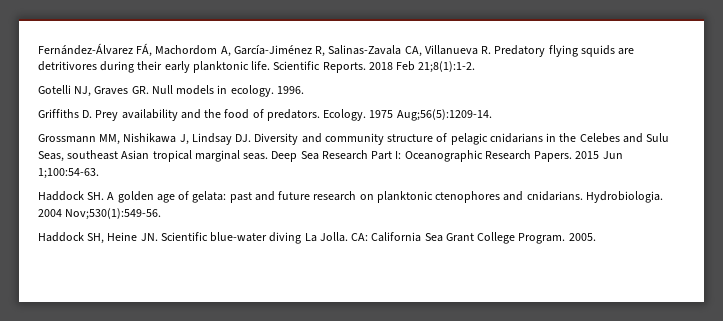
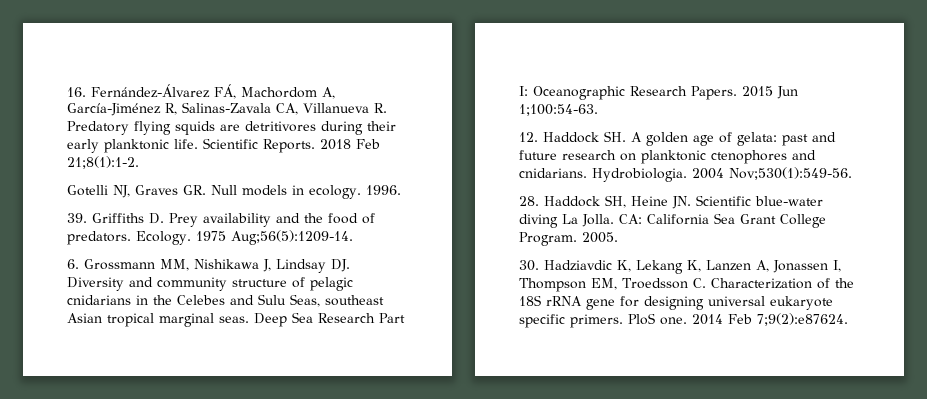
(38, 49) none -> [67,87,86,97] 16.
(304, 90) none -> [67,213,87,223] 39.
(492, 115) none -> [67,259,79,269] 6.
(99, 173) none -> [519,132,538,142] 12.
(162, 214) none -> [519,196,539,206] 28.
(596, 237) none -> [519,260,841,274] [519,278,854,292] [519,295,833,310] [519,313,848,328] // 30. Hadziavdic K, Lekang K, Lanzen A, Jonassen I, Thompson EM, Troedsson C. Characterization of the 18S rRNA gene for designing universal eukaryote specific primers. PloS one. 2014 Feb 7;9(2):e87624.

